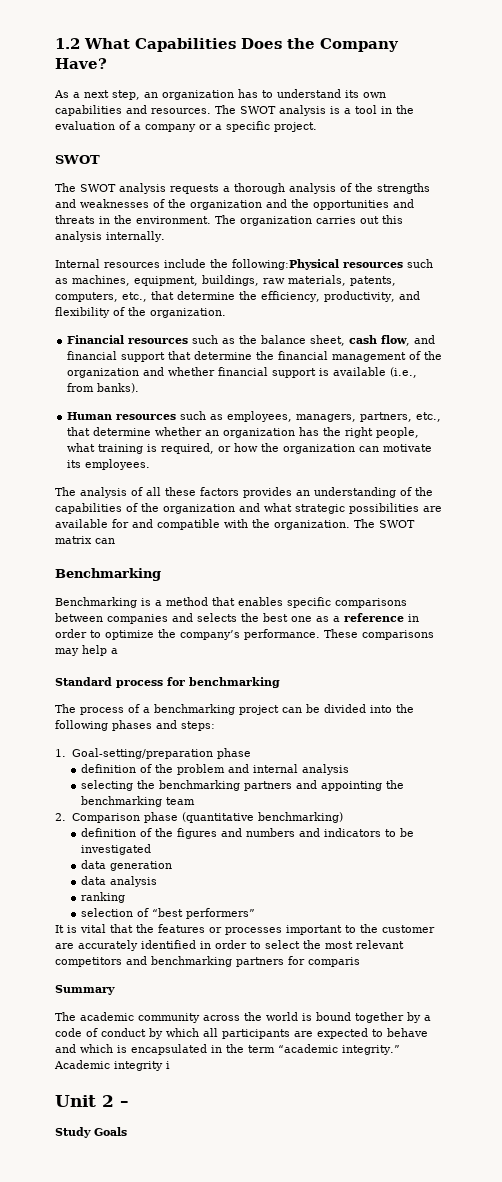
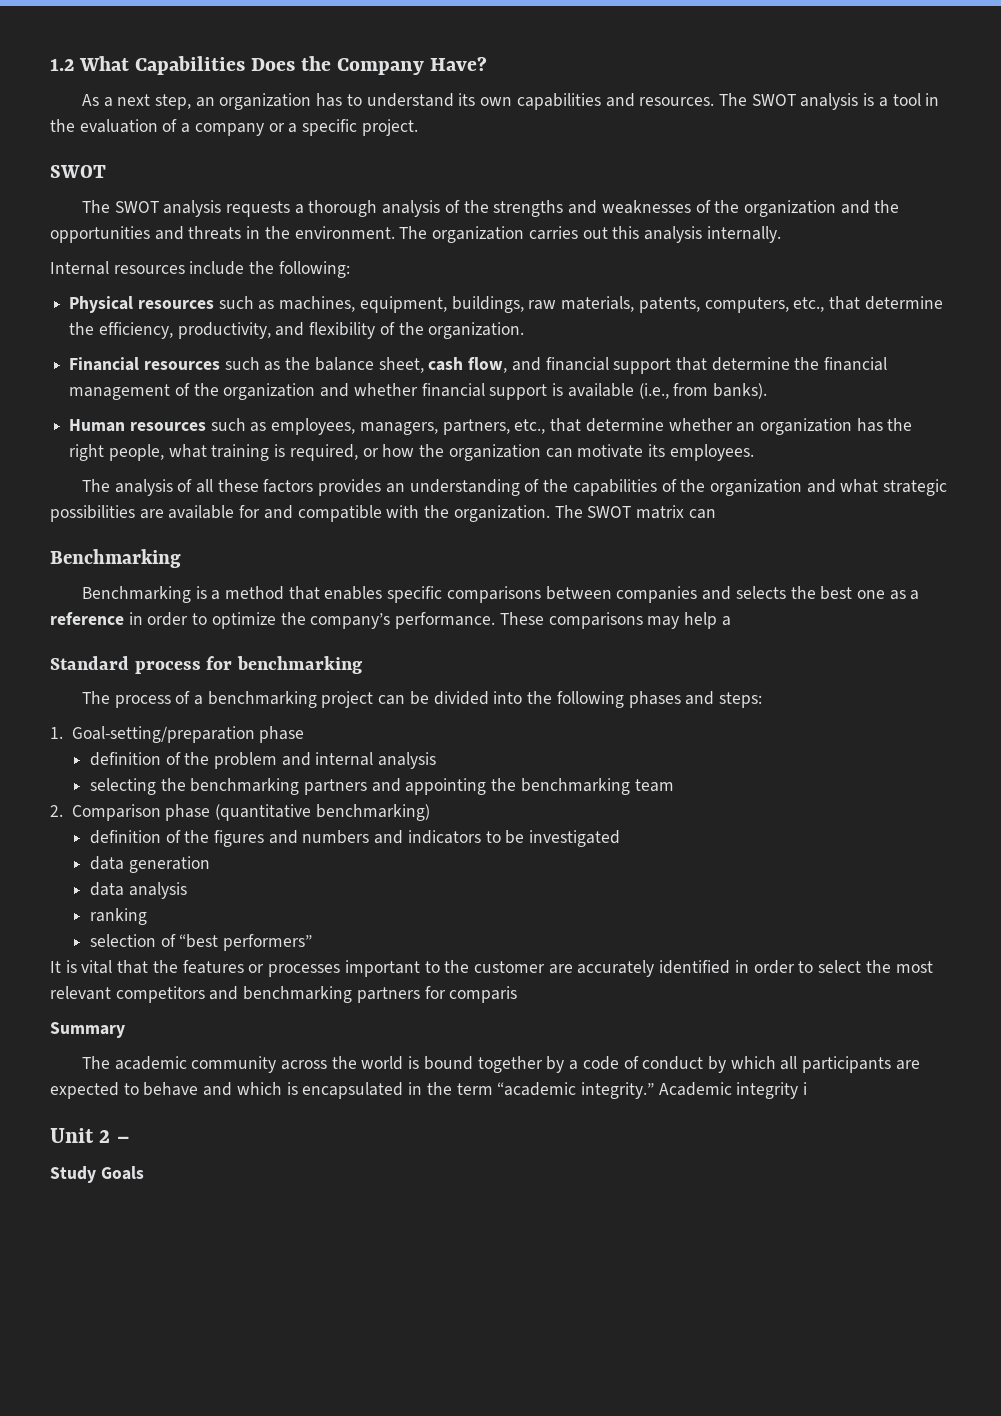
[232,259,339,270] following:Physical -> [278,261,350,278] [69,296,134,313] following: // Physical

